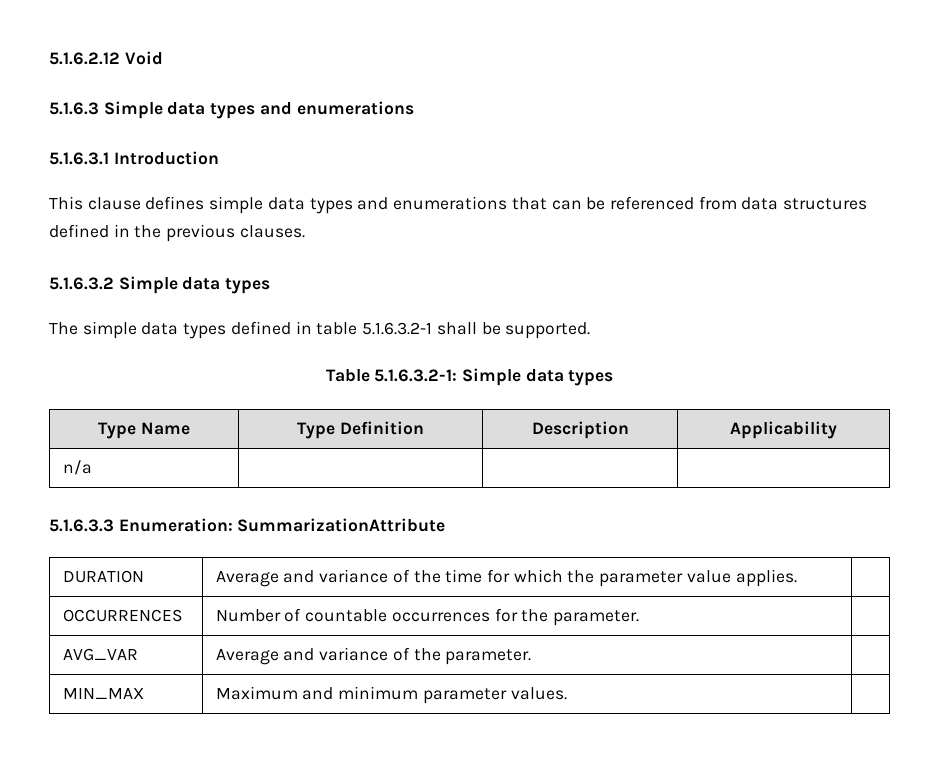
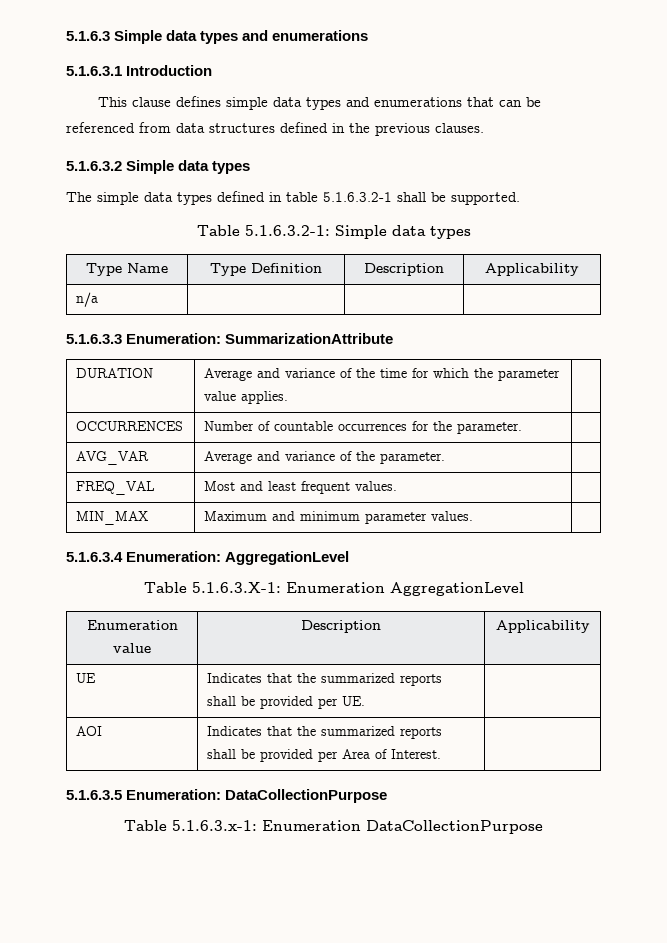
[49,51,163,65] 5.1.6.2.12 Void // -> (66, 36) none
(532, 657) none -> [76,481,156,495] [204,481,398,494] // FREQ_VAL | Most and least frequent values. |
(567, 693) none -> [66,551,350,565] [143,582,524,596] [86,620,178,630] [113,643,151,653] [301,620,381,633] [495,620,590,633] [76,673,97,683] [207,673,443,686] [207,696,366,709] [76,726,103,736] [207,726,443,739] [207,749,442,762] [66,789,388,803] [124,820,543,834] // 5.1.6.3.4 Enumeration: AggregationLevel // Table 5.1.6.3.X-1: Enumeration AggregationLevel // Enumeration value | Description | Applicability // UE | Indicates that the summarized reports shall be provided per UE. | // AOI | Indicates that the summarized reports shall be provided per Area of Interest. | // 5.1.6.3.5 Enumeration: DataCollectionPurpose // Table 5.1.6.3.x-1: Enumeration DataCollectionPurpose

